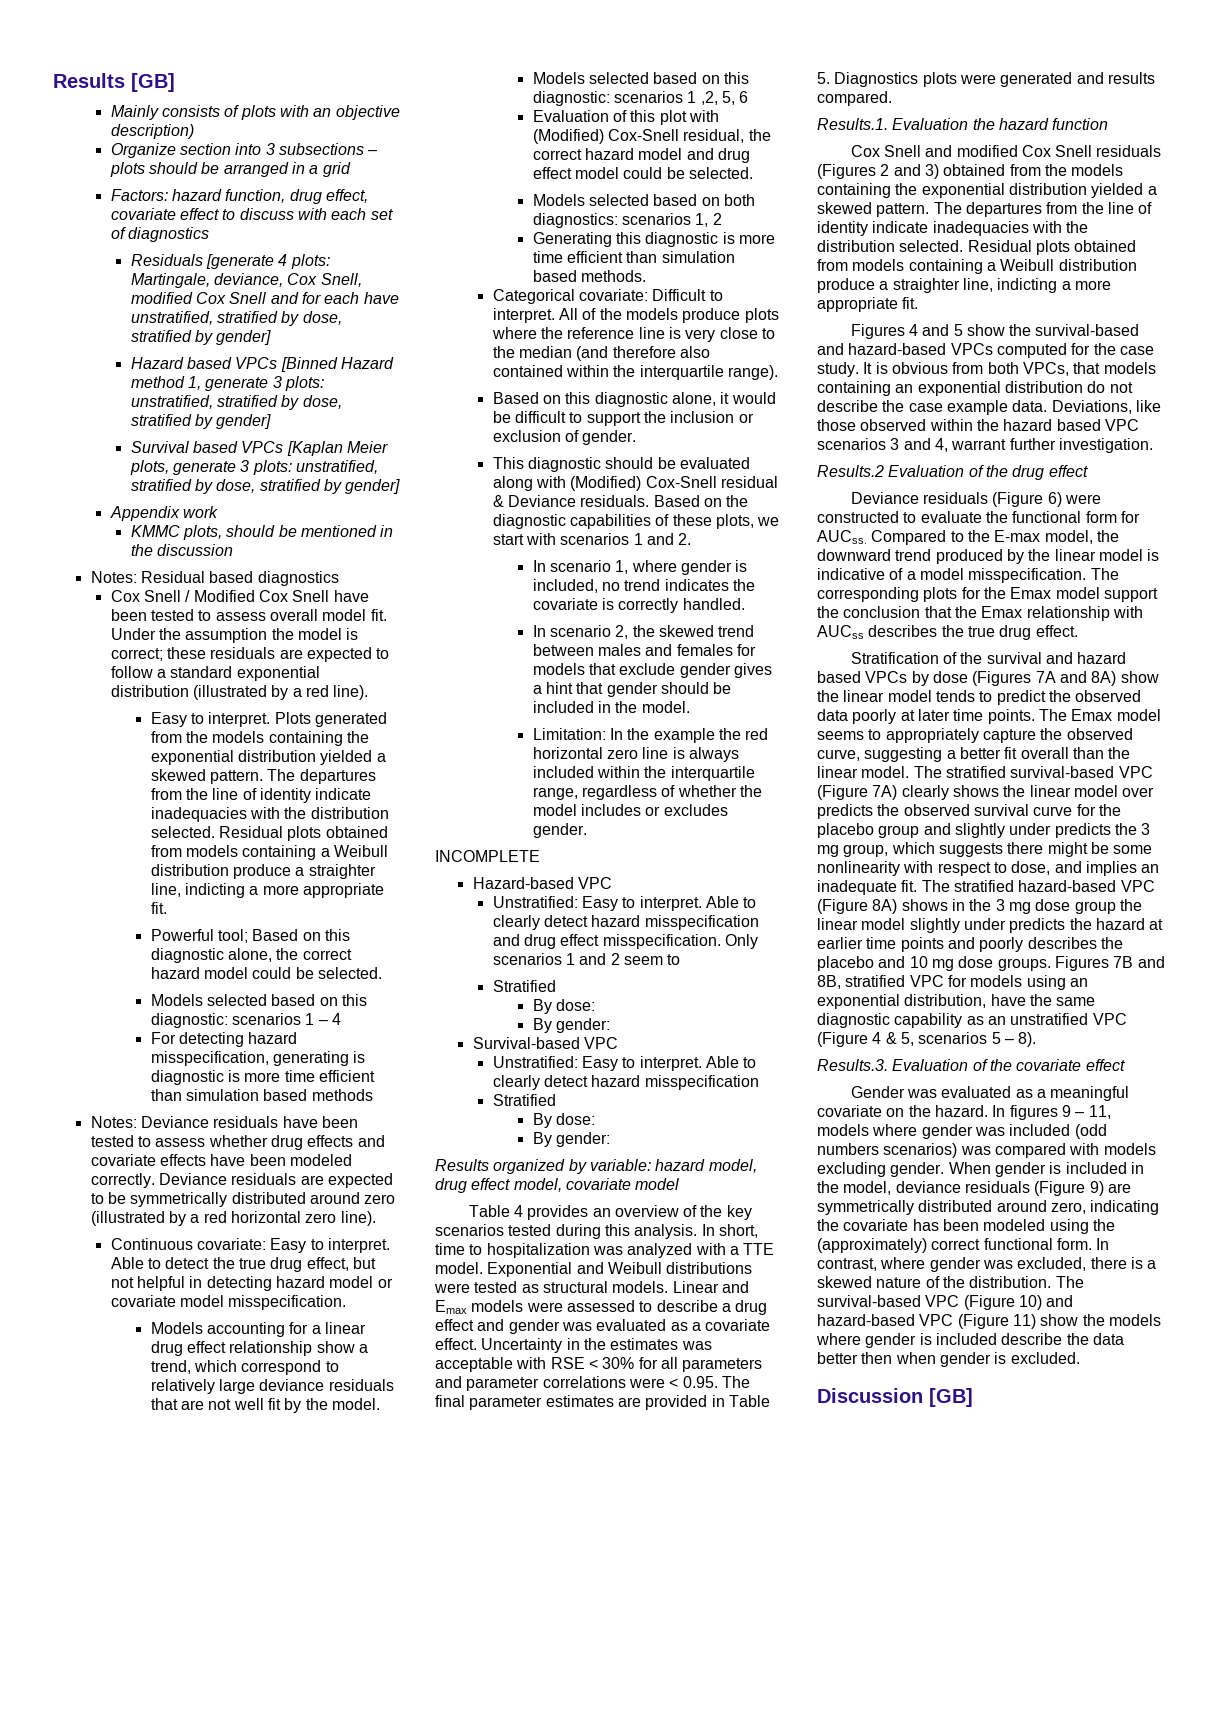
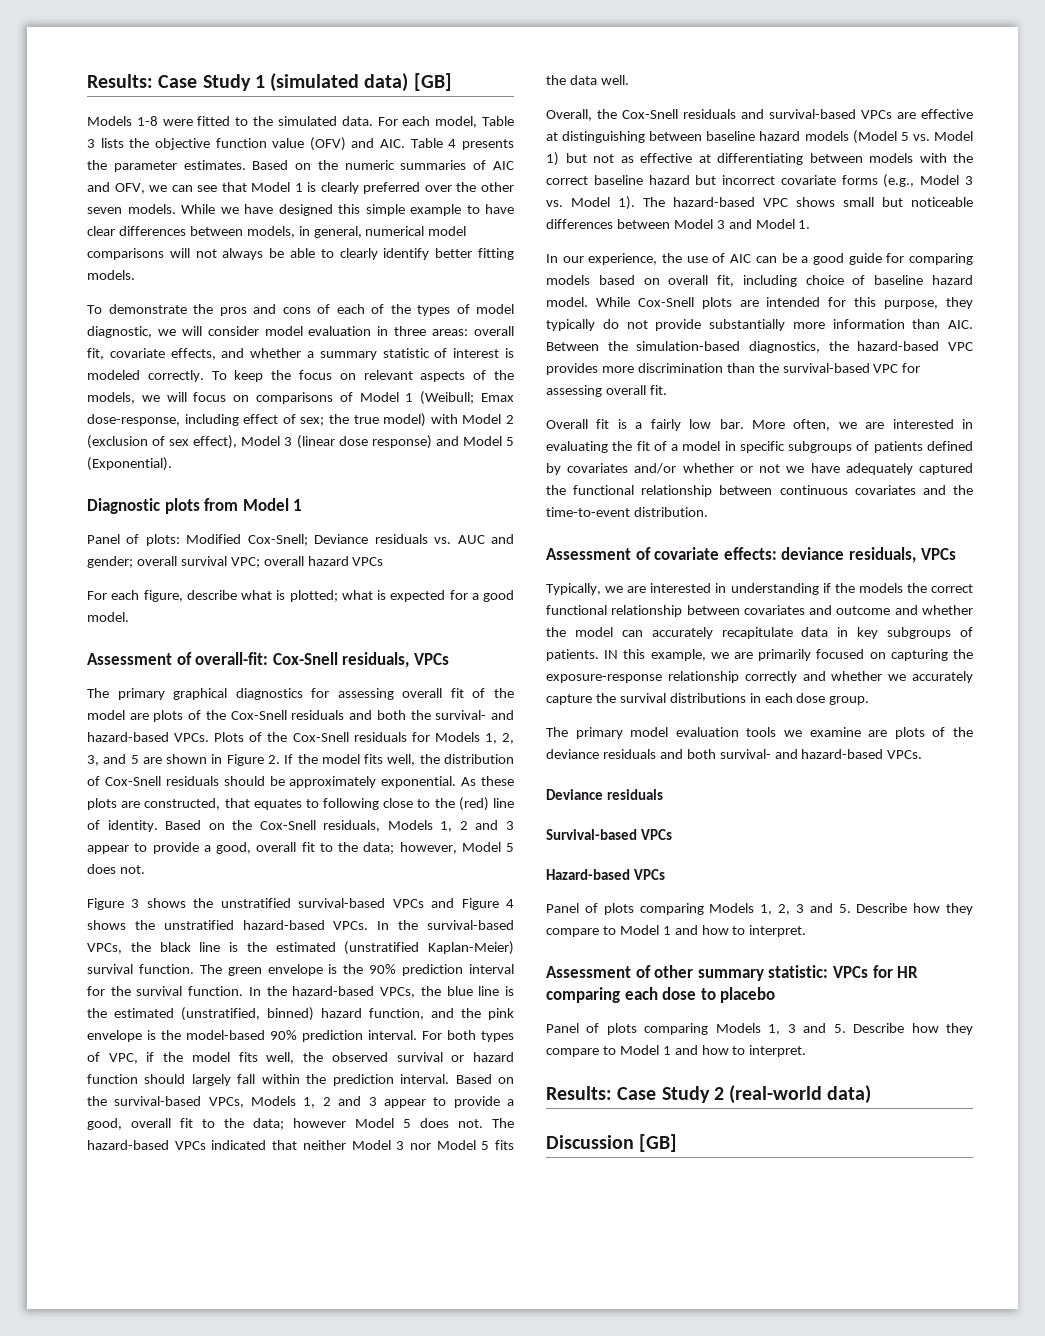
[53,73,175,92] [110,105,400,120] [110,124,194,139] [110,143,378,158] [109,162,351,177] [110,189,369,204] [110,208,393,220] [110,227,210,242] [130,254,330,269] [130,273,362,288] [130,292,399,304] [130,311,342,326] [130,330,272,345] [130,357,395,372] [130,376,325,391] [130,395,342,410] [130,414,272,429] [130,441,389,456] [129,460,379,475] [130,479,401,494] [109,506,219,521] [130,525,394,540] [130,544,234,556] [90,571,339,586] [110,590,369,602] [110,609,387,621] [110,628,359,643] [110,647,390,662] [110,666,320,681] [110,685,369,700] [150,712,388,727] [150,731,370,746] [150,750,386,765] [150,769,376,784] [150,788,372,803] [150,807,389,822] [150,826,388,841] [150,845,389,860] [150,864,376,879] [150,883,385,898] [150,902,167,914] [150,929,351,943] [150,948,352,963] [150,967,383,979] [150,994,368,1006] [150,1013,342,1028] [150,1032,298,1047] [150,1051,366,1066] [150,1070,376,1085] [150,1089,373,1101] [90,1116,358,1128] [90,1135,385,1150] [90,1154,352,1166] [90,1173,393,1188] [90,1192,396,1207] [90,1211,376,1226] [110,1238,391,1253] [110,1257,376,1272] [110,1276,393,1291] [110,1295,347,1310] [150,1322,367,1337] [150,1341,369,1356] [150,1360,339,1375] [150,1379,394,1394] [150,1398,381,1413] [532,72,750,84] [532,91,749,106] [532,110,720,125] [532,129,771,144] [532,148,751,163] [532,167,754,179] [532,194,756,206] [532,213,722,228] [532,232,776,247] [532,251,735,263] [532,270,647,282] [492,289,723,304] [492,308,779,323] [491,327,775,342] [492,346,711,361] [492,365,779,380] [492,392,776,407] [492,411,754,426] [492,430,637,445] [492,457,751,472] [492,476,779,491] [492,495,749,507] [492,514,780,529] [492,533,692,545] [532,560,748,575] [532,579,756,593] [532,598,745,613] [532,625,755,639] [532,644,757,656] [532,663,773,678] [532,682,732,697] [532,701,690,713] [532,728,769,743] [532,747,740,762] [532,766,755,781] [532,785,763,800] [532,804,728,816] [532,823,587,838] [435,850,540,862] [472,877,612,889] [492,896,757,911] [492,915,759,930] [492,934,759,949] [492,953,681,965] [492,980,556,992] [532,999,596,1014] [532,1018,611,1033] [472,1037,618,1049] [492,1056,757,1071] [492,1075,759,1090] [492,1094,556,1106] [532,1113,596,1128] [532,1132,611,1147] [435,1159,757,1174] [435,1178,680,1193] [468,1205,752,1220] [435,1224,758,1239] [435,1243,775,1258] [435,1262,753,1277] [434,1281,749,1293] [435,1300,768,1315] [435,1319,771,1334] [435,1338,712,1353] [435,1357,763,1372] [435,1376,750,1391] [435,1395,770,1410] [817,72,1155,87] [817,91,892,106] [817,118,1109,130] [850,145,1162,157] [817,164,1124,179] [817,183,1157,198] [817,202,1153,217] [817,221,1089,236] [817,240,1137,255] [817,259,1137,274] [817,278,1111,293] [817,297,919,312] [850,324,1140,339] [817,343,1154,358] [817,362,1156,377] [817,381,1133,396] [817,400,1161,415] [817,419,1139,431] [817,438,1153,453] [817,465,1088,480] [850,492,1101,507] [817,511,1140,523] [817,530,1119,545] [817,549,1160,564] [817,568,1119,583] [817,587,1158,602] [817,606,1143,621] [817,625,1078,640] [850,652,1127,664] [817,671,1159,686] [817,690,1142,705] [817,709,1161,724] [817,728,1133,743] [817,747,1131,762] [817,766,1153,778] [817,785,1155,800] [817,804,1121,819] [817,823,1151,838] [817,842,1153,857] [817,861,1160,876] [817,880,1155,895] [817,899,1142,914] [817,918,1164,933] [817,937,1123,952] [817,956,1165,971] [817,975,1088,990] [817,994,1096,1009] [817,1013,1127,1028] [817,1032,1037,1047] [817,1059,1125,1071] [850,1086,1130,1101] [817,1105,1111,1120] [817,1124,1107,1139] [817,1143,1156,1158] [817,1162,1144,1177] [817,1181,1131,1196] [817,1200,1160,1215] [817,1219,1115,1234] [817,1238,1110,1253] [817,1257,1157,1272] [817,1276,1084,1288] [817,1295,1074,1310] [817,1314,1161,1329] [816,1333,1124,1348] [817,1352,1080,1367] Results [GB] // Mainly consists of plots with an objective description) // Organize section into 3 subsections – plots should be arranged in a grid // Factors: hazard function, drug effect, covariate effect to discuss with each set of diagnostics // Residuals [generate 4 plots: Martingale, deviance, Cox Snell, modified Cox Snell and for each have unstratified, stratified by dose, stratified by gender] // Hazard based VPCs [Binned Hazard method 1, generate 3 plots: unstratified, stratified by dose, stratified by gender] // Survival based VPCs [Kaplan Meier plots, generate 3 plots: unstratified, stratified by dose, stratified by gender] // Appendix work // KMMC plots, should be mentioned in the discussion // Notes: Residual based diagnostics // Cox Snell / Modified Cox Snell have been tested to assess overall model fit. Under the assumption the model is correct; these residuals are expected to follow a standard exponential distribution (illustrated by a red line). // Easy to interpret. Plots generated from the models containing the exponential distribution yielded a skewed pattern. The departures from the line of identity indicate inadequacies with the distribution selected. Residual plots obtained from models containing a Weibull distribution produce a straighter line, indicting a more appropriate fit. // Powerful tool; Based on this diagnostic alone, the correct hazard model could be selected. // Models selected based on this diagnostic: scenarios 1 – 4 // For detecting hazard misspecification, generating is diagnostic is more time efficient than simulation based methods // Notes: Deviance residuals have been tested to assess whether drug effects and covariate effects have been modeled correctly. Deviance residuals are expected to be symmetrically distributed around zero (illustrated by a red horizontal zero line). // Continuous covariate: Easy to interpret. Able to detect the true drug effect, but not helpful in detecting hazard model or covariate model misspecification. // Models accounting for a linear drug effect relationship show a trend, which correspond to relatively large deviance residuals that are not well fit by the model. // Models selected based on this diagnostic: scenarios 1 ,2, 5, 6 // Evaluation of this plot with (Modified) Cox-Snell residual, the correct hazard model and drug effect model could be selected. // Models selected based on both diagnostics: scenarios 1, 2 // Generating this diagnostic is more time efficient than simulation based methods. // Categorical covariate: Difficult to interpret. All of the models produce plots where the reference line is very close to the median (and therefore also contained within the interquartile range). // Based on this diagnostic alone, it would be difficult to support the inclusion or exclusion of gender. // This diagnostic should be evaluated along with (Modified) Cox-Snell residual & Deviance residuals. Based on the diagnostic capabilities of these plots, we start with scenarios 1 and 2. // In scenario 1, where gender is included, no trend indicates the covariate is correctly handled. // In scenario 2, the skewed trend between males and females for models that exclude gender gives a hint that gender should be included in the model. // Limitation: In the example the red horizontal zero line is always included within the interquartile range, regardless of whether the model includes or excludes gender. // INCOMPLETE // Hazard-based VPC // Unstratified: Easy to interpret. Able to clearly detect hazard misspecification and drug effect misspecification. Only scenarios 1 and 2 seem to // Stratified // By dose: // By gender: // Survival-based VPC // Unstratified: Easy to interpret. Able to clearly detect hazard misspecification // Stratified // By dose: // By gender: // Results organized by variable: hazard model, drug effect model, covariate model // Table 4 provides an overview of the key scenarios tested during this analysis. In short, time to hospitalization was analyzed with a TTE model. Exponential and Weibull distributions were tested as structural models. Linear and Emax models were assessed to describe a drug effect and gender was evaluated as a covariate effect. Uncertainty in the estimates was acceptable with RSE < 30% for all parameters and parameter correlations were < 0.95. The final parameter estimates are provided in Table 5. Diagnostics plots were generated and results compared. // Results.1. Evaluation the hazard function // Cox Snell and modified Cox Snell residuals (Figures 2 and 3) obtained from the models containing the exponential distribution yielded a skewed pattern. The departures from the line of identity indicate inadequacies with the distribution selected. Residual plots obtained from models containing a Weibull distribution produce a straighter line, indicting a more appropriate fit. // Figures 4 and 5 show the survival-based and hazard-based VPCs computed for the case study. It is obvious from both VPCs, that models containing an exponential distribution do not describe the case example data. Deviations, like those observed within the hazard based VPC scenarios 3 and 4, warrant further investigation. // Results.2 Evaluation of the drug effect // Deviance residuals (Figure 6) were constructed to evaluate the functional form for AUCss. Compared to the E-max model, the downward trend produced by the linear model is indicative of a model misspecification. The corresponding plots for the Emax model support the conclusion that the Emax relationship with AUCss describes the true drug effect. // Stratification of the survival and hazard based VPCs by dose (Figures 7A and 8A) show the linear model tends to predict the observed data poorly at later time points. The Emax model seems to appropriately capture the observed curve, suggesting a better fit overall than the linear model. The stratified survival-based VPC (Figure 7A) clearly shows the linear model over predicts the observed survival curve for the placebo group and slightly under predicts the 3 mg group, which suggests there might be some nonlinearity with respect to dose, and implies an inadequate fit. The stratified hazard-based VPC (Figure 8A) shows in the 3 mg dose group the linear model slightly under predicts the hazard at earlier time points and poorly describes the placebo and 10 mg dose groups. Figures 7B and 8B, stratified VPC for models using an exponential distribution, have the same diagnostic capability as an unstratified VPC (Figure 4 & 5, scenarios 5 – 8). // Results.3. Evaluation of the covariate effect // Gender was evaluated as a meaningful covariate on the hazard. In figures 9 – 11, models where gender was included (odd numbers scenarios) was compared with models excluding gender. When gender is included in the model, deviance residuals (Figure 9) are symmetrically distributed around zero, indicating the covariate has been modeled using the (approximately) correct functional form. In contrast, where gender was excluded, there is a skewed nature of the distribution. The survival-based VPC (Figure 10) and hazard-based VPC (Figure 11) show the models where gender is included describe the data better then when gender is excluded. -> [87,73,452,92] [87,116,514,128] [87,137,514,151] [87,160,514,172] [87,182,515,194] [87,204,514,216] [87,226,467,238] [87,248,514,260] [87,270,135,280] [87,304,514,316] [87,326,515,338] [87,348,515,360] [87,370,515,382] [87,391,515,405] [87,413,515,427] [87,435,514,449] [87,457,172,471] [87,498,303,514] [87,534,514,546] [87,556,384,568] [87,590,514,602] [87,612,129,622] [87,652,449,668] [87,688,514,700] [87,710,515,722] [87,732,515,744] [87,754,514,766] [87,776,514,788] [87,797,514,811] [87,820,514,832] [87,842,514,854] [87,864,145,874] [87,898,514,910] [87,920,514,930] [87,941,514,955] [87,964,514,976] [87,986,515,998] [87,1007,514,1021] [87,1030,514,1042] [87,1052,514,1064] [87,1074,514,1086] [87,1096,515,1108] [87,1118,514,1130] [87,1140,514,1150] [546,75,629,85] [546,109,973,121] [546,130,973,144] [546,152,973,166] [546,174,973,188] [546,196,973,210] [546,219,811,229] [546,253,973,265] [546,275,973,287] [546,297,974,309] [546,319,973,331] [546,341,973,353] [546,363,921,375] [546,385,667,397] [546,419,973,431] [546,441,973,453] [546,463,973,475] [546,485,973,497] [546,507,708,517] [546,547,956,563] [546,583,974,595] [546,605,973,617] [546,627,974,639] [546,649,973,661] [546,671,973,683] [546,693,870,705] [546,727,974,739] [546,749,923,759] [546,789,663,800] [546,829,672,840] [546,869,665,880] [546,903,973,915] [546,925,807,937] [546,965,919,981] [546,987,776,1003] [546,1023,973,1035] [546,1045,807,1057] [546,1085,872,1104] Results: Case Study 1 (simulated data) [GB] // Models 1-8 were fitted to the simulated data. For each model, Table 3 lists the objective function value (OFV) and AIC. Table 4 presents the parameter estimates. Based on the numeric summaries of AIC and OFV, we can see that Model 1 is clearly preferred over the other seven models. While we have designed this simple example to have clear differences between models, in general, numerical model comparisons will not always be able to clearly identify better fitting models. // To demonstrate the pros and cons of each of the types of model diagnostic, we will consider model evaluation in three areas: overall fit, covariate effects, and whether a summary statistic of interest is modeled correctly. To keep the focus on relevant aspects of the models, we will focus on comparisons of Model 1 (Weibull; Emax dose-response, including effect of sex; the true model) with Model 2 (exclusion of sex effect), Model 3 (linear dose response) and Model 5 (Exponential). // Diagnostic plots from Model 1 // Panel of plots: Modified Cox-Snell; Deviance residuals vs. AUC and gender; overall survival VPC; overall hazard VPCs // For each figure, describe what is plotted; what is expected for a good model. // Assessment of overall-fit: Cox-Snell residuals, VPCs // The primary graphical diagnostics for assessing overall fit of the model are plots of the Cox-Snell residuals and both the survival- and hazard-based VPCs. Plots of the Cox-Snell residuals for Models 1, 2, 3, and 5 are shown in Figure 2. If the model fits well, the distribution of Cox-Snell residuals should be approximately exponential. As these plots are constructed, that equates to following close to the (red) line of identity. Based on the Cox-Snell residuals, Models 1, 2 and 3 appear to provide a good, overall fit to the data; however, Model 5 does not. // Figure 3 shows the unstratified survival-based VPCs and Figure 4 shows the unstratified hazard-based VPCs. In the survival-based VPCs, the black line is the estimated (unstratified Kaplan-Meier) survival function. The green envelope is the 90% prediction interval for the survival function. In the hazard-based VPCs, the blue line is the estimated (unstratified, binned) hazard function, and the pink envelope is the model-based 90% prediction interval. For both types of VPC, if the model fits well, the observed survival or hazard function should largely fall within the prediction interval. Based on the survival-based VPCs, Models 1, 2 and 3 appear to provide a good, overall fit to the data; however Model 5 does not. The hazard-based VPCs indicated that neither Model 3 nor Model 5 fits the data well. // Overall, the Cox-Snell residuals and survival-based VPCs are effective at distinguishing between baseline hazard models (Model 5 vs. Model 1) but not as effective at differentiating between models with the correct baseline hazard but incorrect covariate forms (e.g., Model 3 vs. Model 1). The hazard-based VPC shows small but noticeable differences between Model 3 and Model 1. // In our experience, the use of AIC can be a good guide for comparing models based on overall fit, including choice of baseline hazard model. While Cox-Snell plots are intended for this purpose, they typically do not provide substantially more information than AIC. Between the simulation-based diagnostics, the hazard-based VPC provides more discrimination than the survival-based VPC for assessing overall fit. // Overall fit is a fairly low bar. More often, we are interested in evaluating the fit of a model in specific subgroups of patients defined by covariates and/or whether or not we have adequately captured the functional relationship between continuous covariates and the time-to-event distribution. // Assessment of covariate effects: deviance residuals, VPCs // Typically, we are interested in understanding if the models the correct functional relationship between covariates and outcome and whether the model can accurately recapitulate data in key subgroups of patients. IN this example, we are primarily focused on capturing the exposure-response relationship correctly and whether we accurately capture the survival distributions in each dose group. // The primary model evaluation tools we examine are plots of the deviance residuals and both survival- and hazard-based VPCs. // Deviance residuals // Survival-based VPCs // Hazard-based VPCs // Panel of plots comparing Models 1, 2, 3 and 5. Describe how they compare to Model 1 and how to interpret. // Assessment of other summary statistic: VPCs for HR comparing each dose to placebo // Panel of plots comparing Models 1, 3 and 5. Describe how they compare to Model 1 and how to interpret. // Results: Case Study 2 (real-world data)

